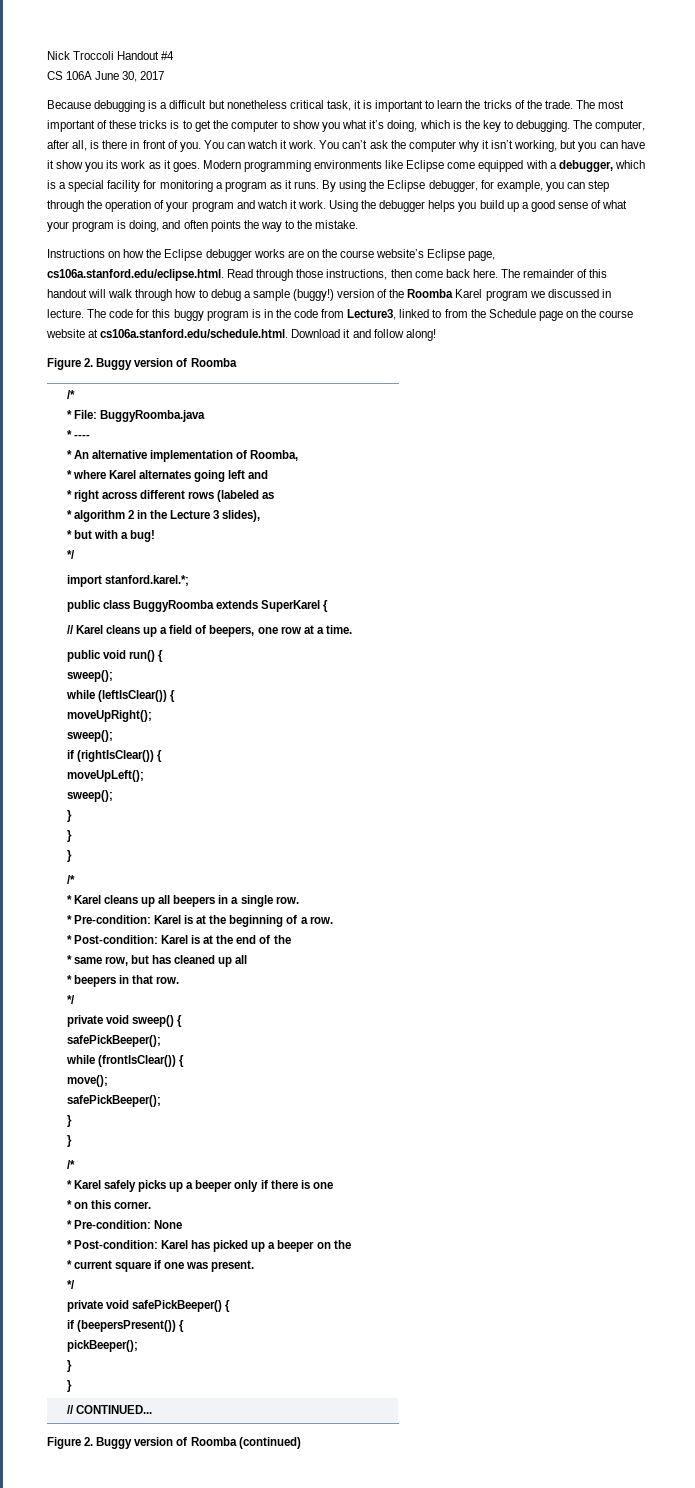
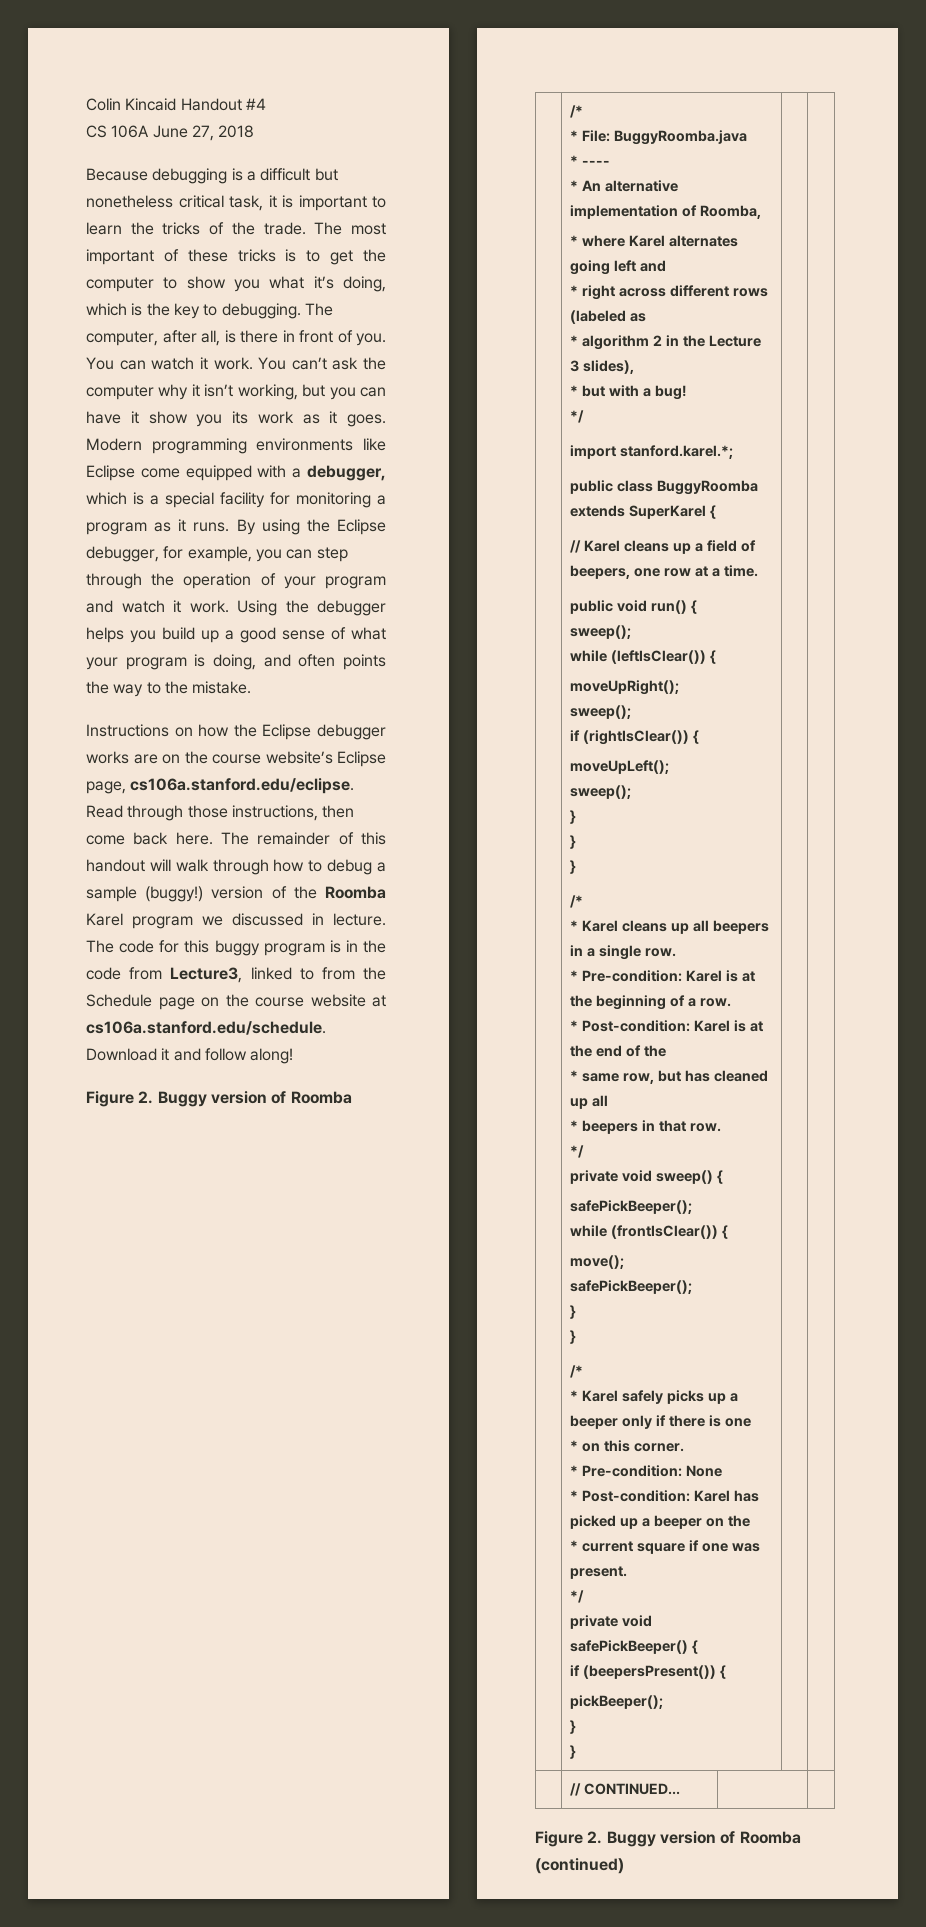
[47,51,115,60] Nick Troccoli -> [86,98,177,111] Colin Kincaid
[122,71,165,82] 30, 2017 -> [191,125,255,141] 27, 2018
[47,269,224,281] cs106a.stanford.edu/eclipse.html. -> [130,778,355,794] cs106a.stanford.edu/eclipse.
[100,329,289,338] cs106a.stanford.edu/schedule.html. -> [86,1021,326,1035] cs106a.stanford.edu/schedule.

